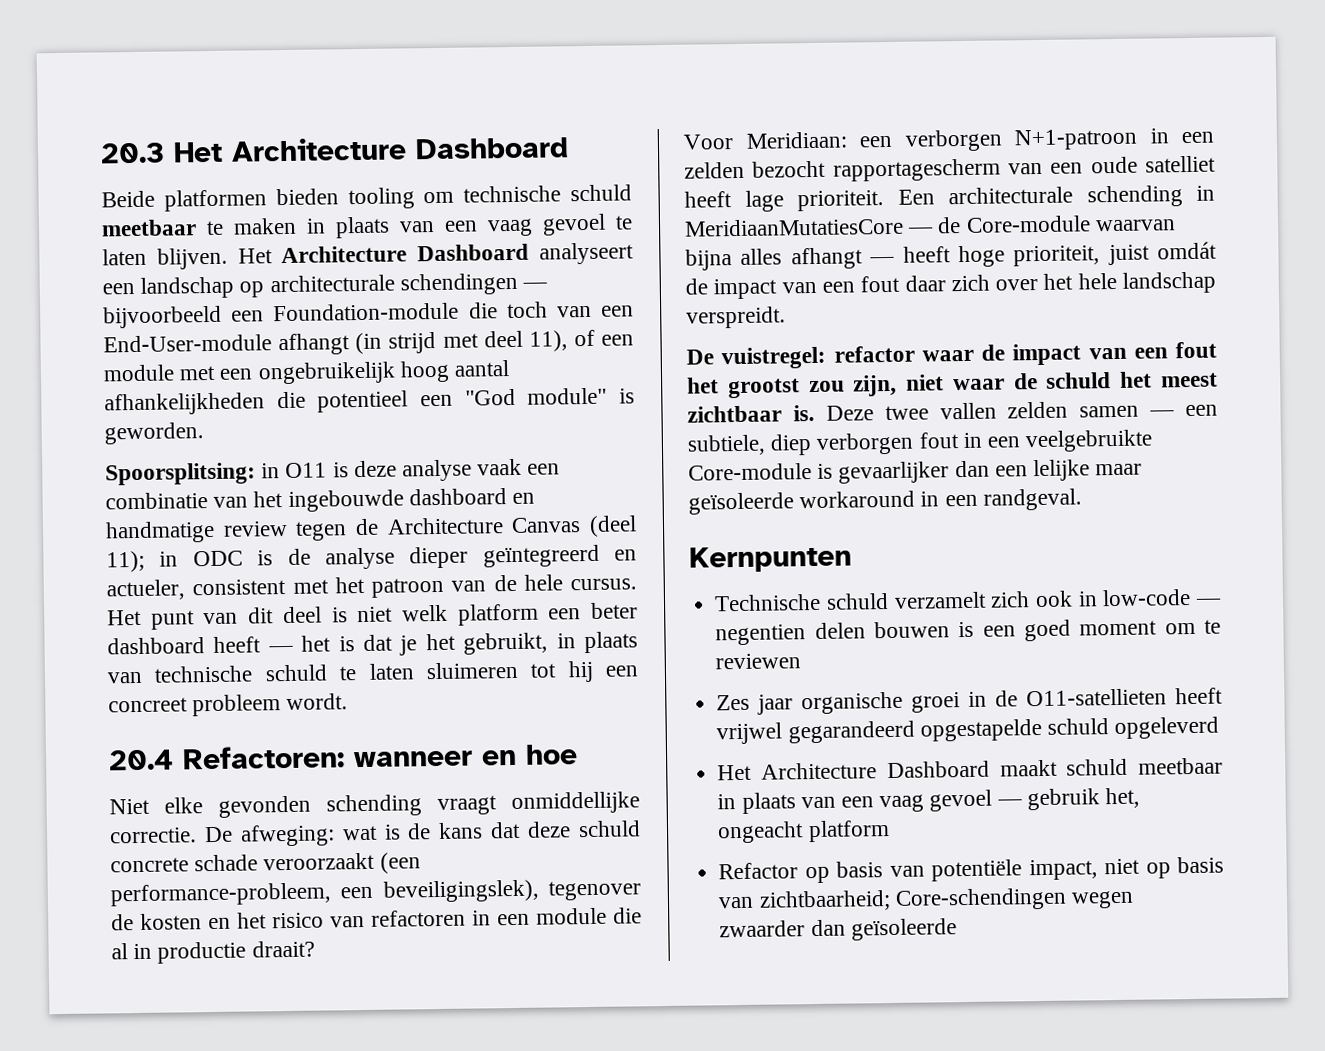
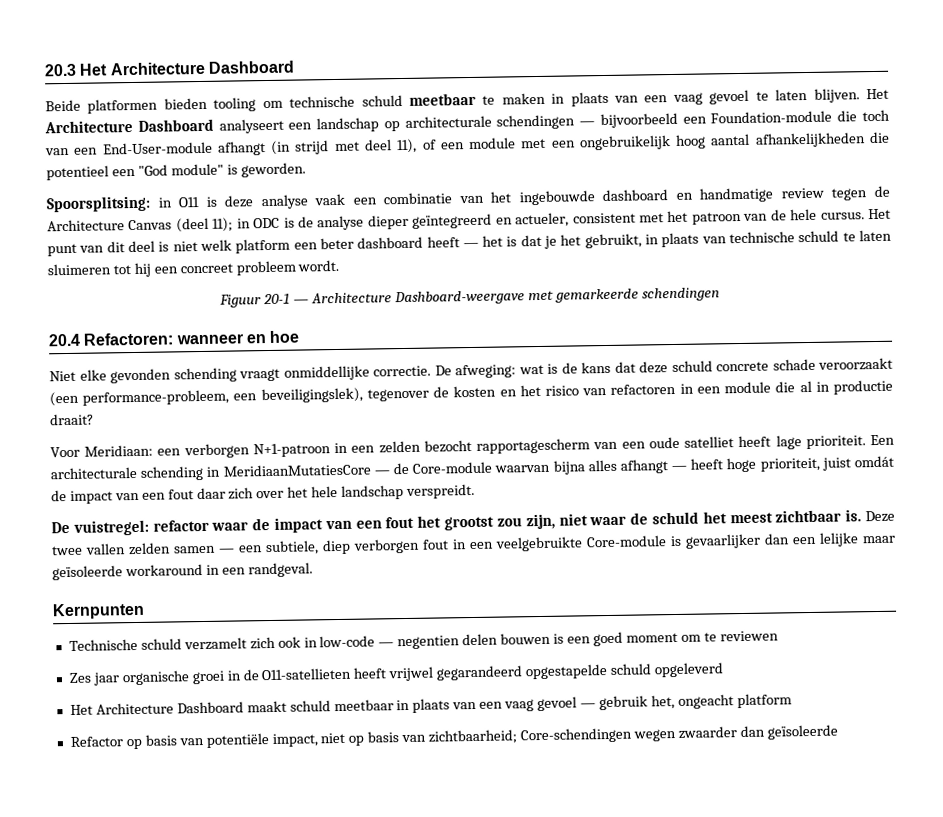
(349, 702) none -> [219,287,720,308] // Figuur 20-1 — Architecture Dashboard-weergave met gemarkeerde schendingen

